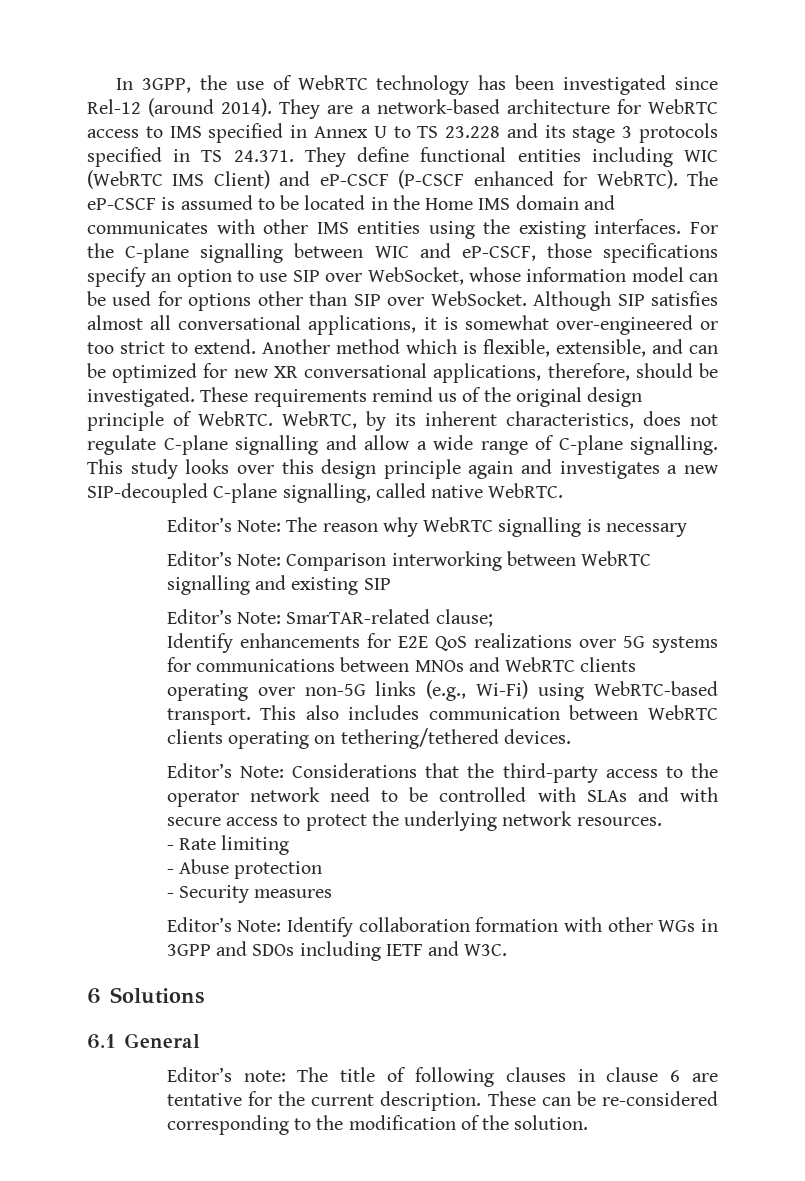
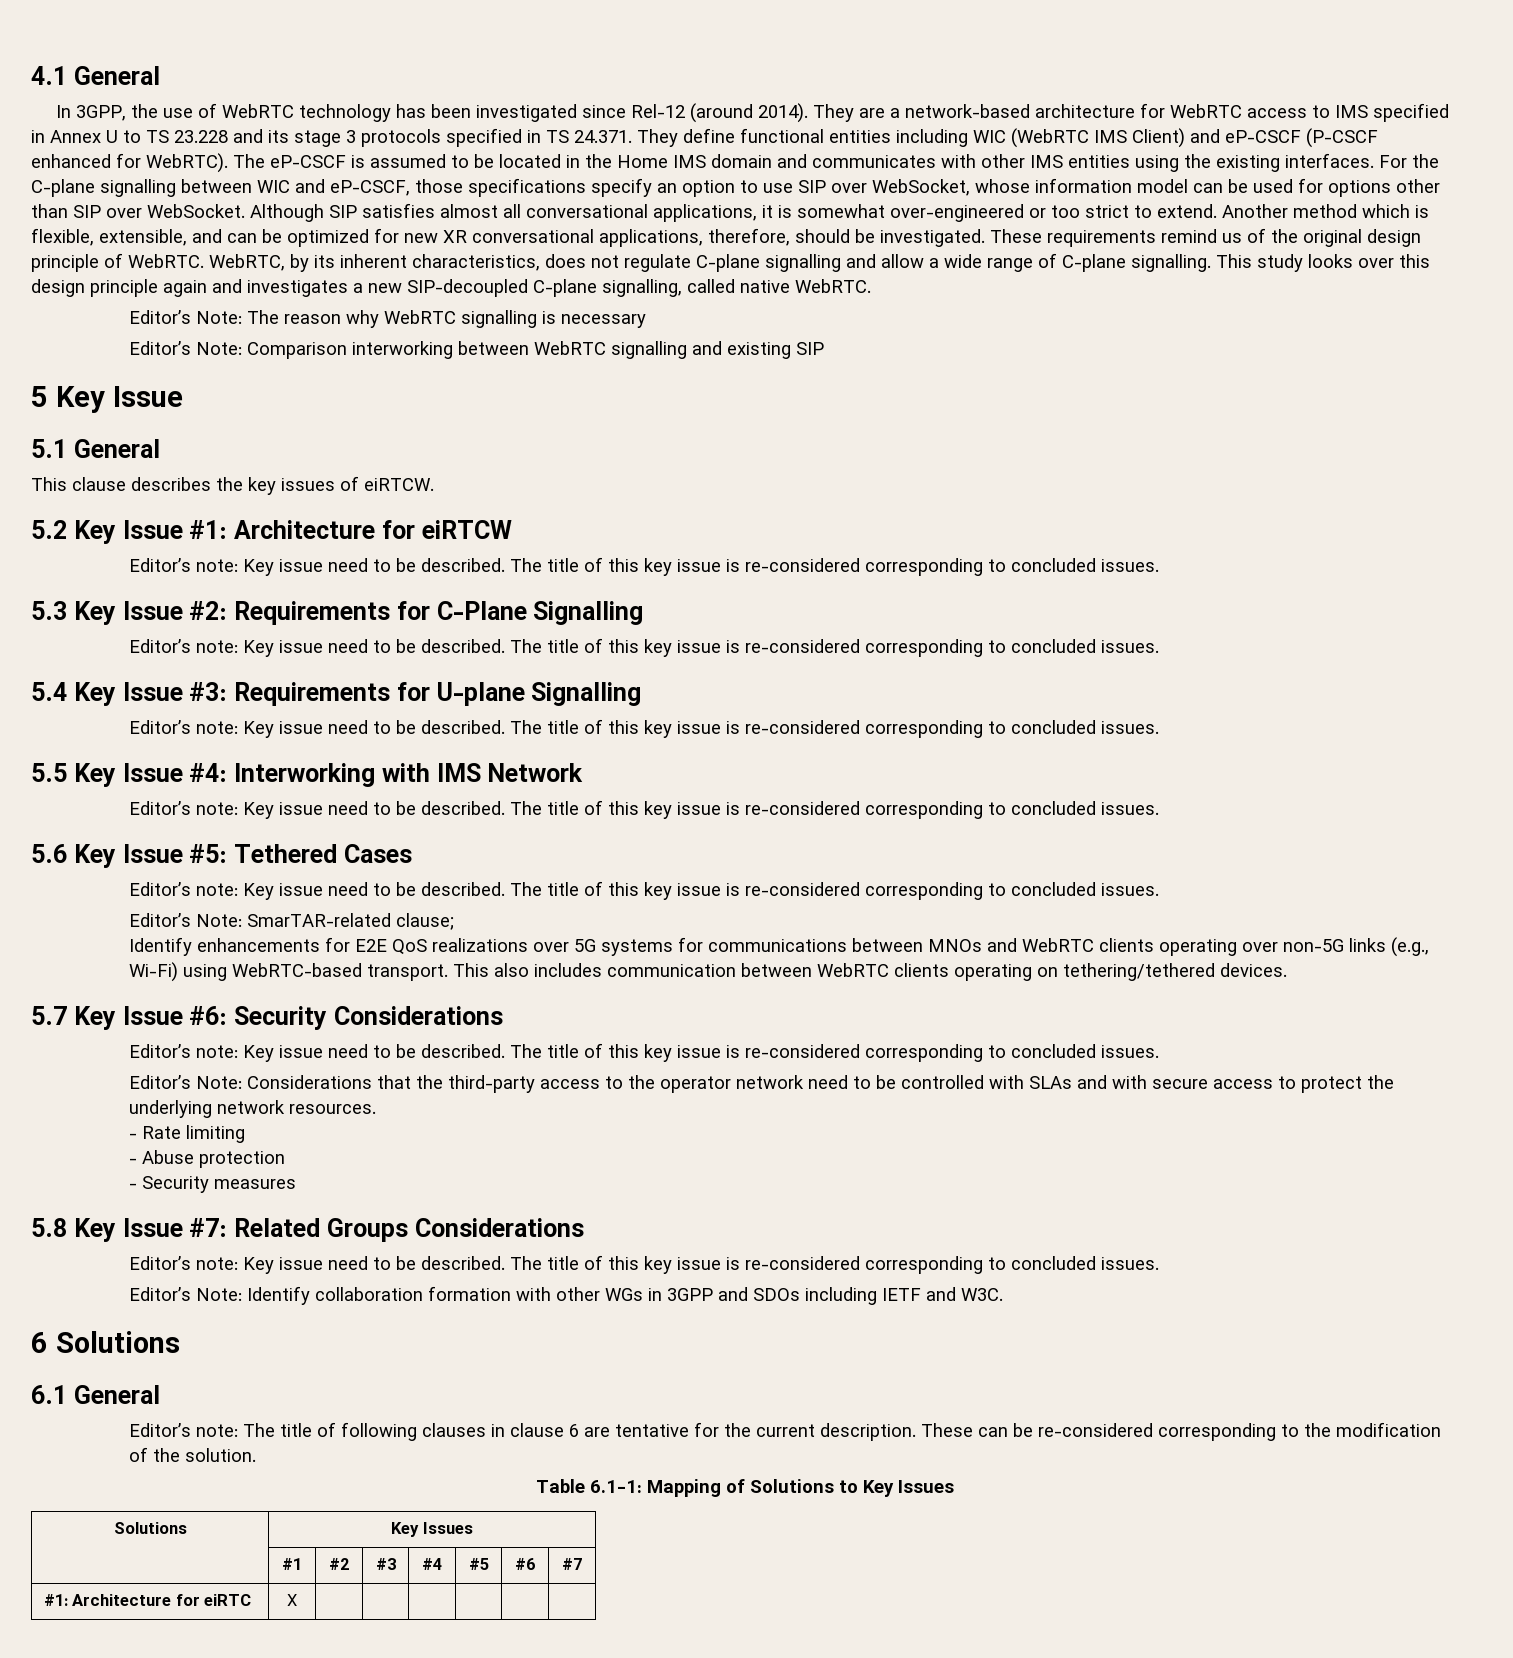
(116, 84) none -> [31,66,160,85] 4.1 General //
(391, 584) none -> [31,386,183,413] [31,439,160,458] [31,476,434,495] [31,520,512,544] [128,557,1159,576] [31,601,644,625] [128,638,1159,657] [31,682,642,706] [128,719,1159,738] [31,763,584,787] [128,800,1159,819] [31,844,412,868] [128,881,1159,900] // 5 Key Issue // 5.1 General // This clause describes the key issues of eiRTCW. // 5.2 Key Issue #1: Architecture for eiRTCW // Editor’s note: Key issue need to be described. The title of this key issue is re-considered corresponding to concluded issues. // 5.3 Key Issue #2: Requirements for C-Plane Signalling // Editor’s note: Key issue need to be described. The title of this key issue is re-considered corresponding to concluded issues. // 5.4 Key Issue #3: Requirements for U-plane Signalling // Editor’s note: Key issue need to be described. The title of this key issue is re-considered corresponding to concluded issues. // 5.5 Key Issue #4: Interworking with IMS Network // Editor’s note: Key issue need to be described. The title of this key issue is re-considered corresponding to concluded issues. // 5.6 Key Issue #5: Tethered Cases // Editor’s note: Key issue need to be described. The title of this key issue is re-considered corresponding to concluded issues.
(571, 736) none -> [31,1006,503,1030] [128,1043,1159,1062] // 5.7 Key Issue #6: Security Considerations // Editor’s note: Key issue need to be described. The title of this key issue is re-considered corresponding to concluded issues.
(333, 893) none -> [31,1218,584,1242] [128,1255,1159,1274] // 5.8 Key Issue #7: Related Groups Considerations // Editor’s note: Key issue need to be described. The title of this key issue is re-considered corresponding to concluded issues.
(589, 1122) none -> [536,1479,954,1497] [113,1522,187,1534] [391,1522,473,1537] [282,1558,302,1570] [329,1558,349,1570] [375,1558,396,1570] [422,1558,442,1570] [468,1558,489,1570] [515,1558,535,1570] [562,1558,582,1570] [43,1594,252,1606] [287,1594,297,1606] // Table 6.1-1: Mapping of Solutions to Key Issues // Solutions | Key Issues // | #1 | #2 | #3 | #4 | #5 | #6 | #7 // #1: Architecture for eiRTC | X | | | | | |

